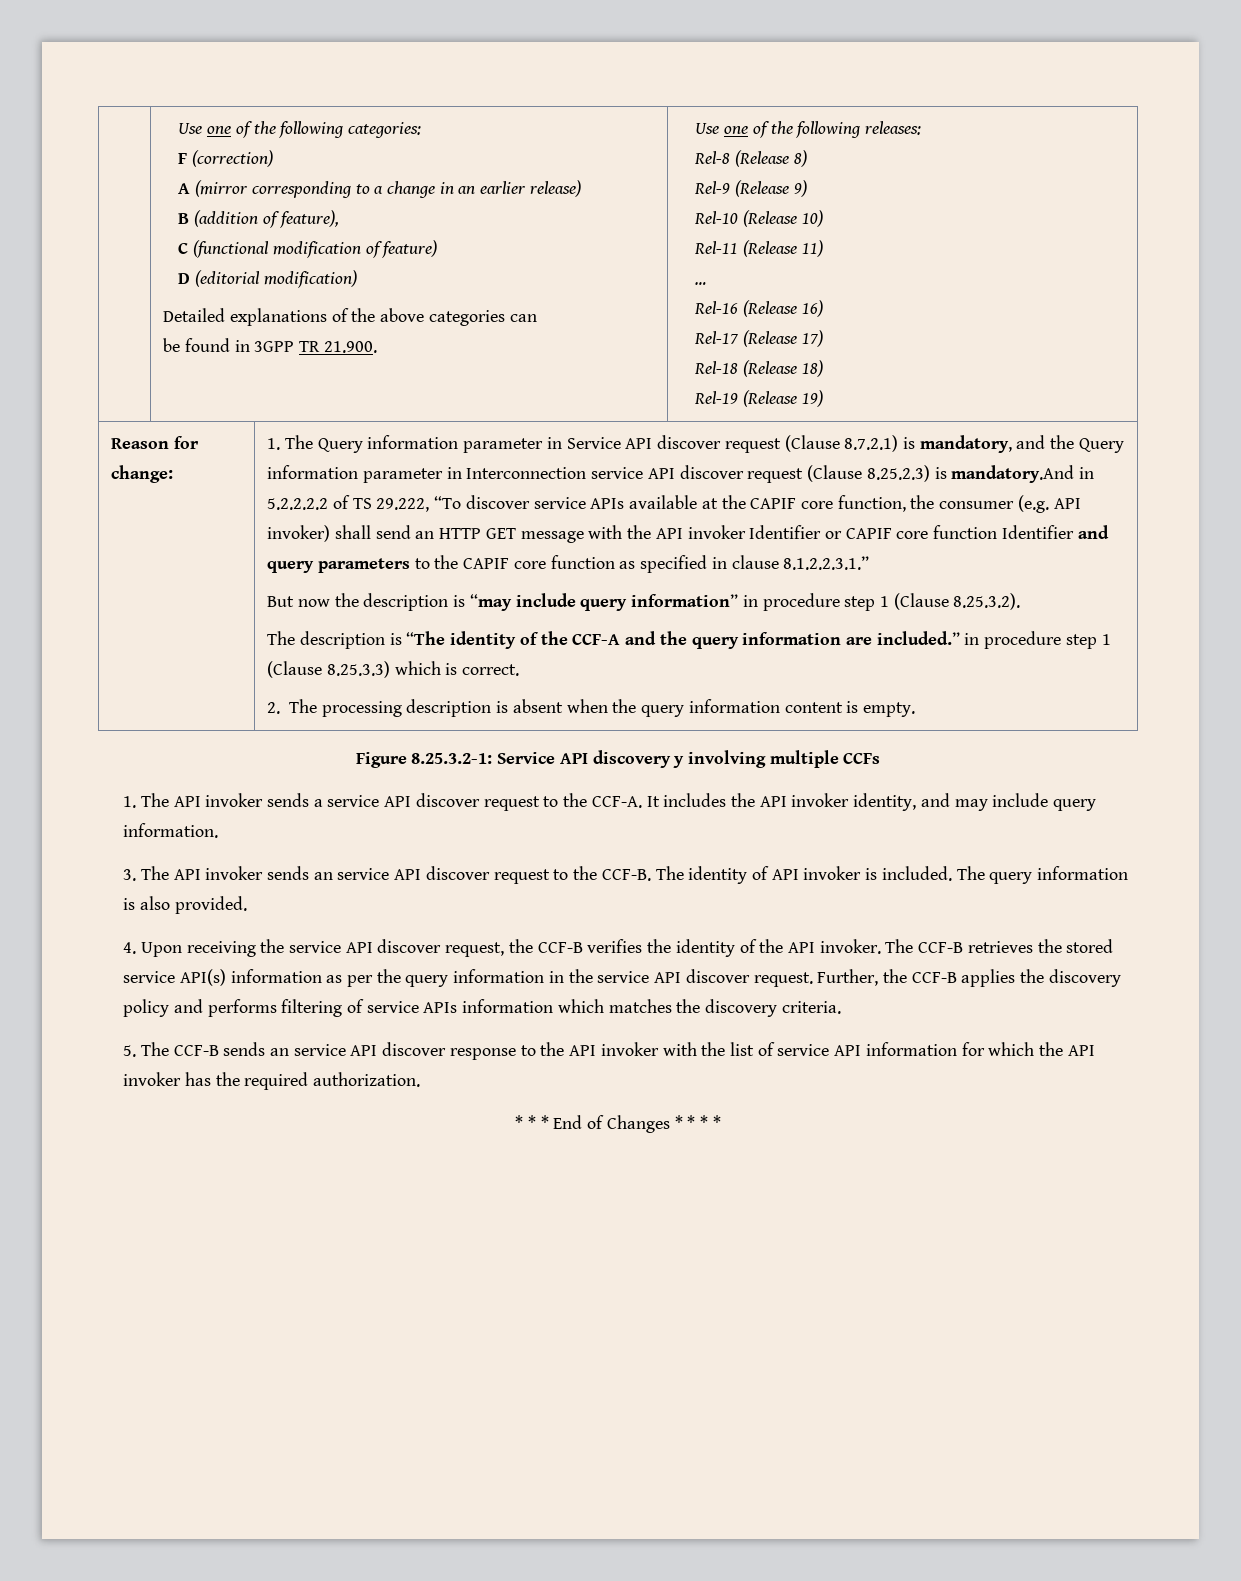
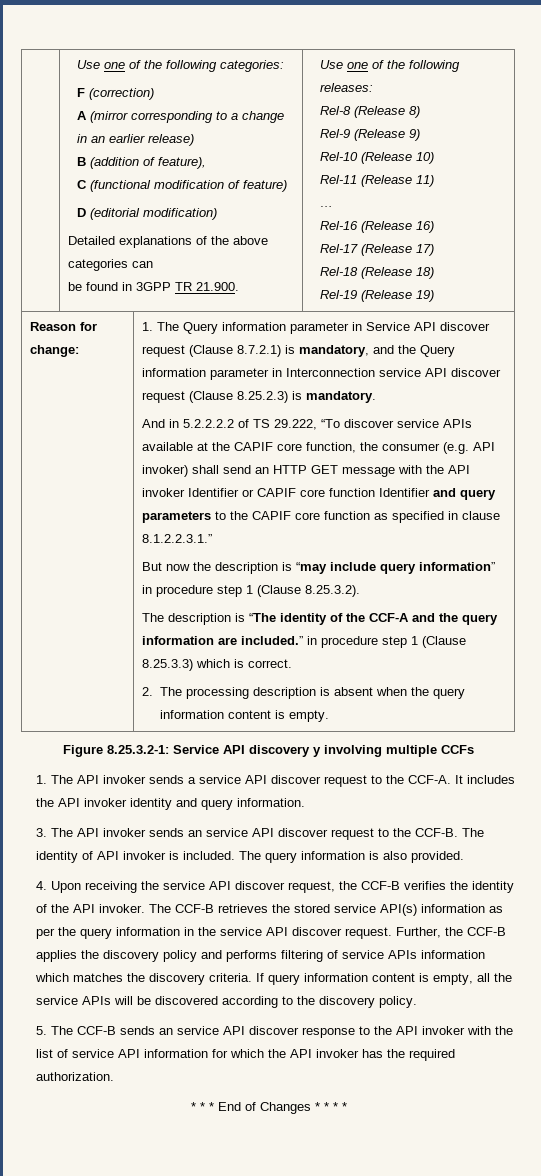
[951,465,1075,483] mandatory.And -> [306,391,377,403] [142,419,166,428] mandatory. // And
[853,793,1049,811] identity, and may include -> [129,798,197,810] identity and
(841, 1007) none -> [255,973,512,985] [35,996,417,1008] If query information content is empty, all the service APIs will be discovered according to the discovery policy.

